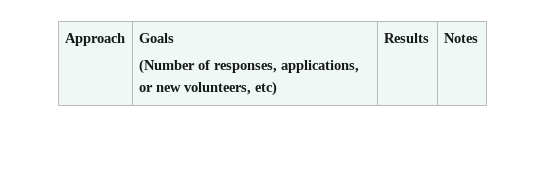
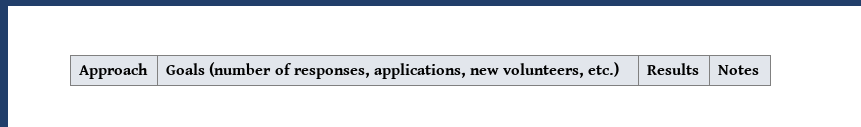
[138,59,195,74] // (Number -> [209,62,272,77] (number
[138,85,153,92] or -> (466, 71) none
[254,81,277,96] etc) -> [588,62,620,77] etc.)

